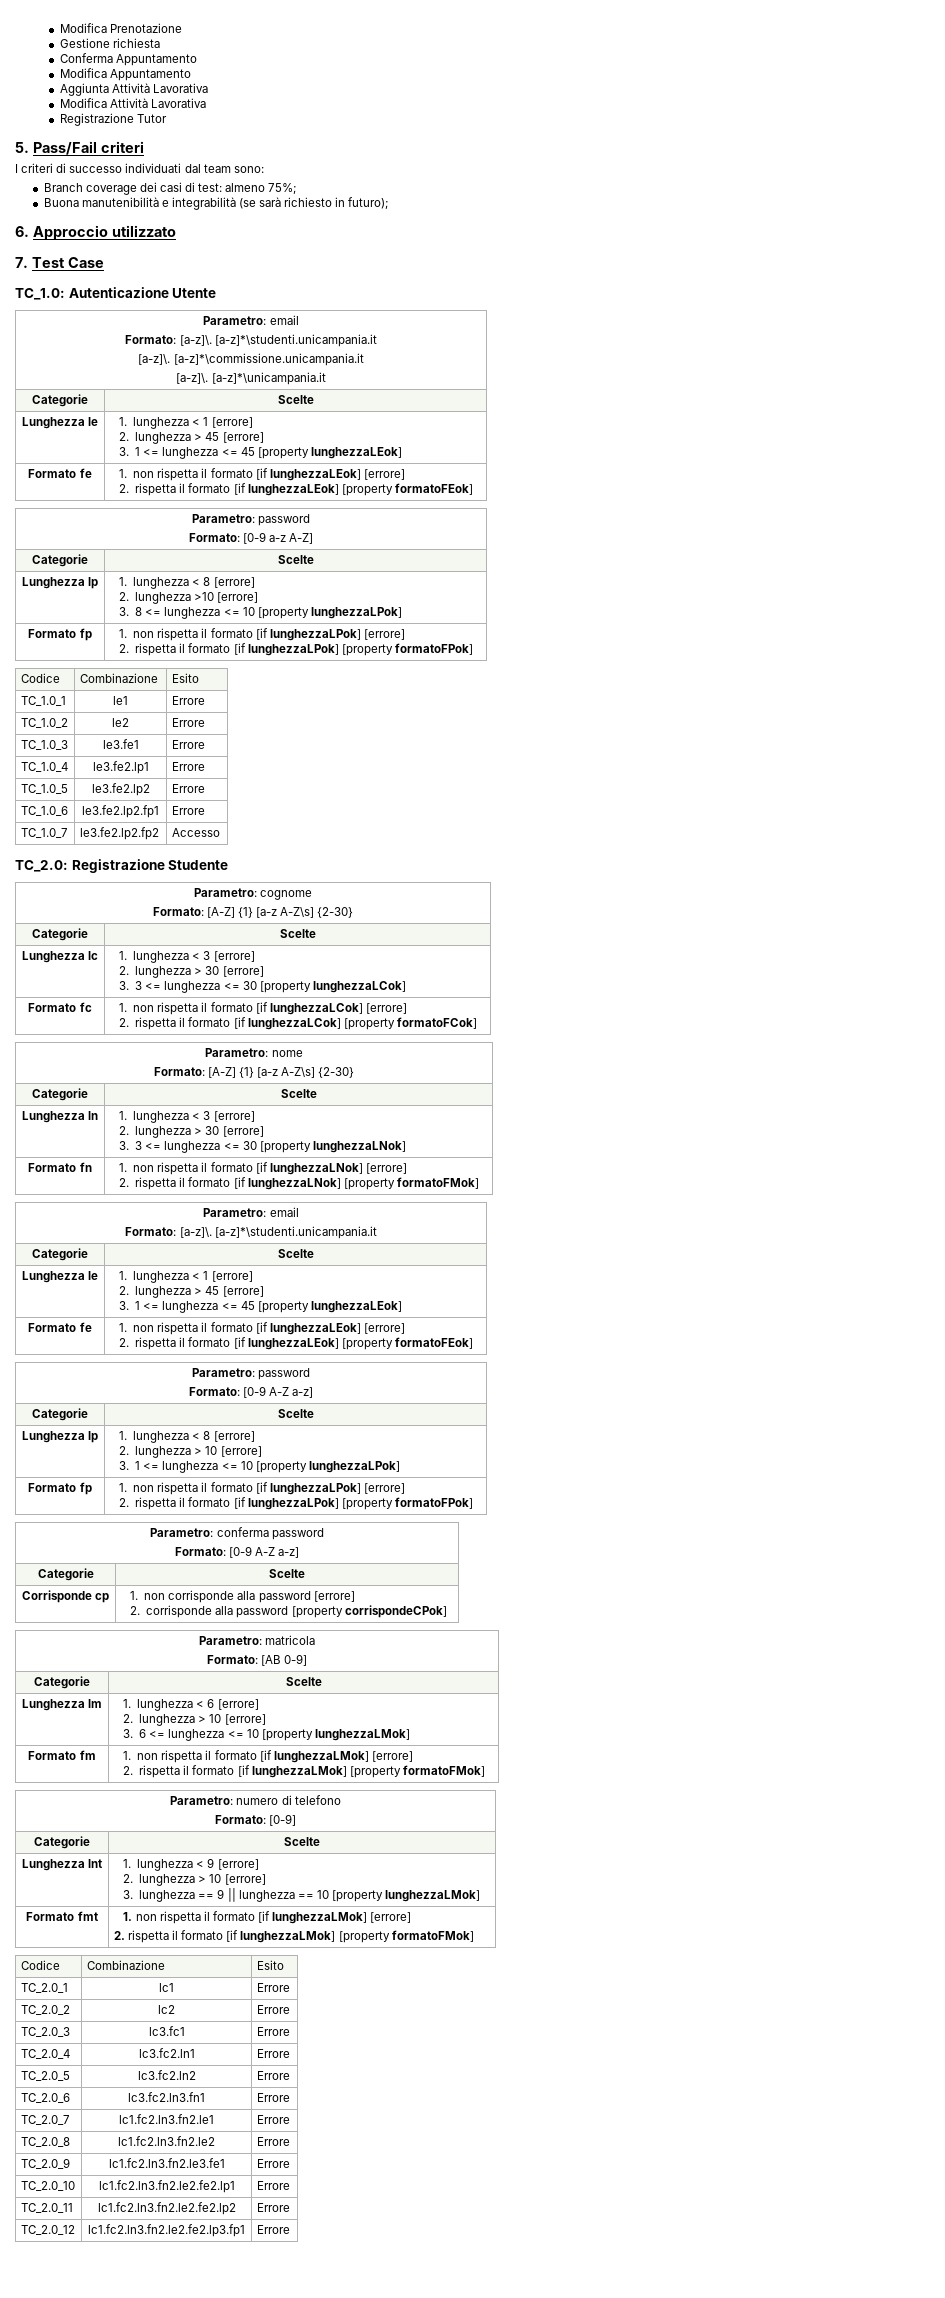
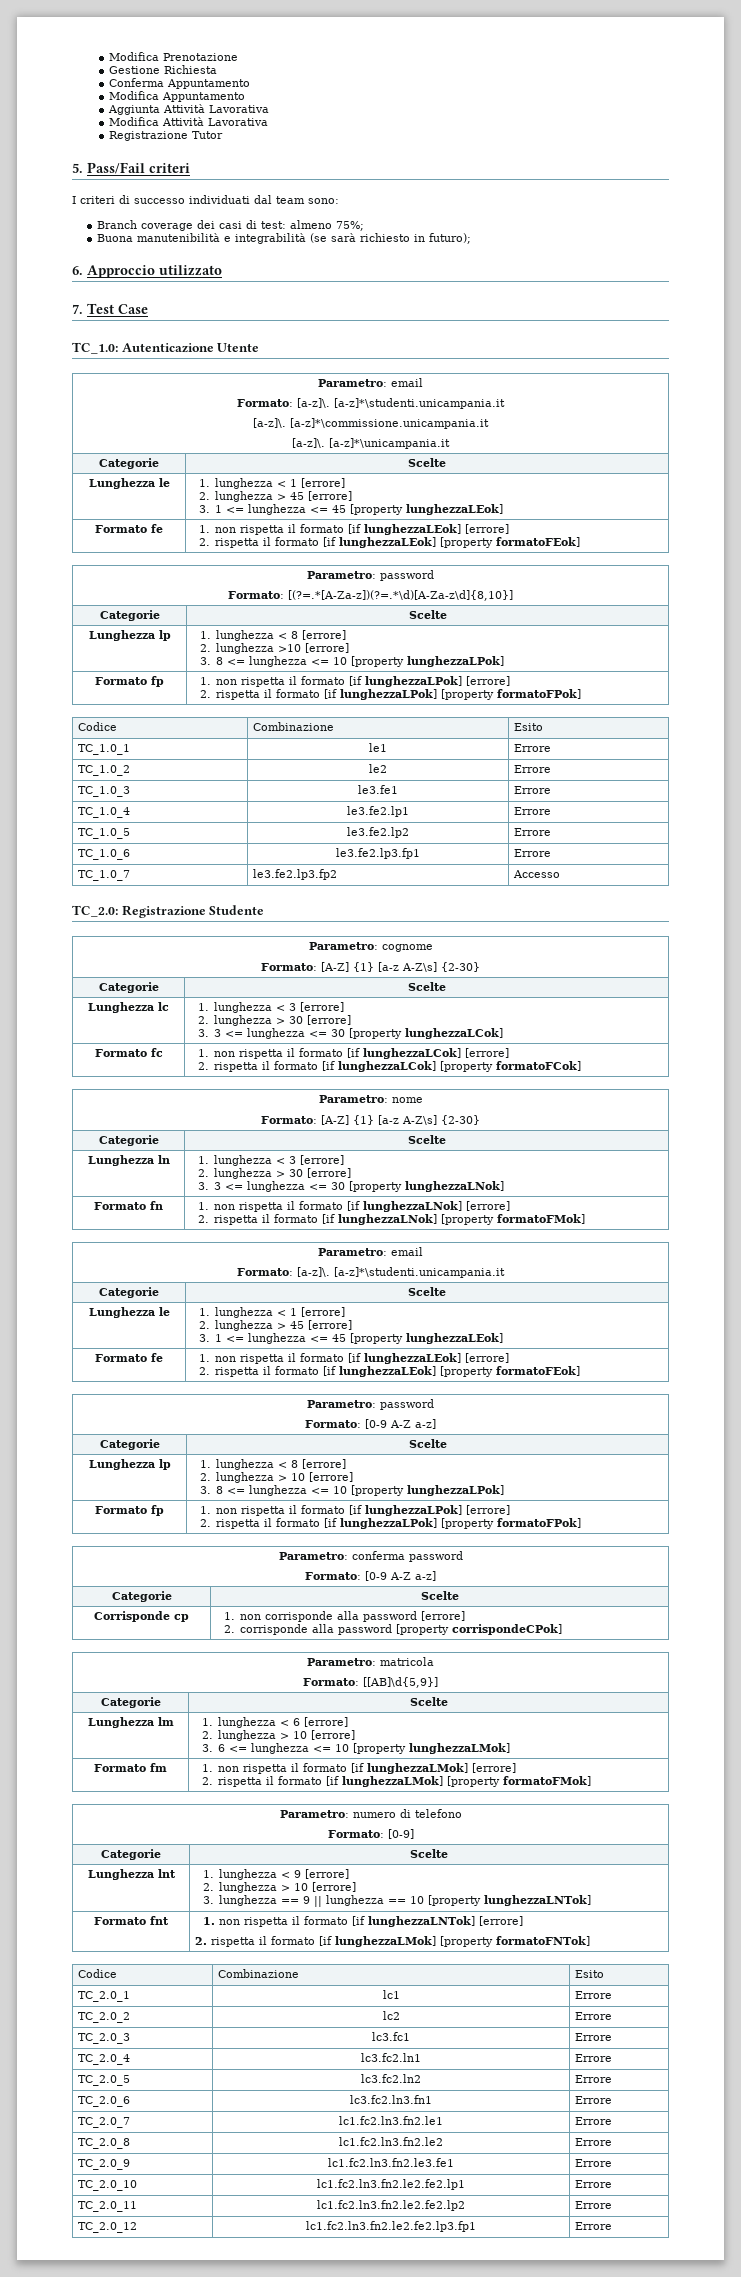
[112,38,160,48] richiesta -> [164,65,218,74] Richiesta
[242,532,314,544] [0-9 a-z A-Z] -> [288,590,513,601] [(?=.*[A-Za-z])(?=.*\d)[A-Za-z\d]{8,10}]
[82,805,159,818] le3.fe2.lp2.fp1 -> [336,848,420,859] le3.fe2.lp3.fp1
[79,827,159,840] le3.fe2.lp2.fp2 -> [253,869,338,880] le3.fe2.lp3.fp2
[135,1461,141,1470] 1 -> [216,1486,224,1494] 8
[261,1654,308,1666] [AB 0-9] -> [363,1677,438,1688] [[AB]\d{5,9}]
[385,1890,481,1902] [26,1911,98,1921] [123,1911,412,1924] [113,1930,474,1943] lunghezzaLMok] // Formato fmt | 1. non rispetta il formato [if lunghezzaLMok] [errore] // 2. rispetta il formato [if lunghezzaLMok] [property formatoFMok] -> [484,1895,592,1906] [94,1916,169,1925] [202,1916,523,1927] [195,1936,591,1947] lunghezzaLNTok] // Formato fnt | 1. non rispetta il formato [if lunghezzaLNTok] [errore] // 2. rispetta il formato [if lunghezzaLMok] [property formatoFNTok]

